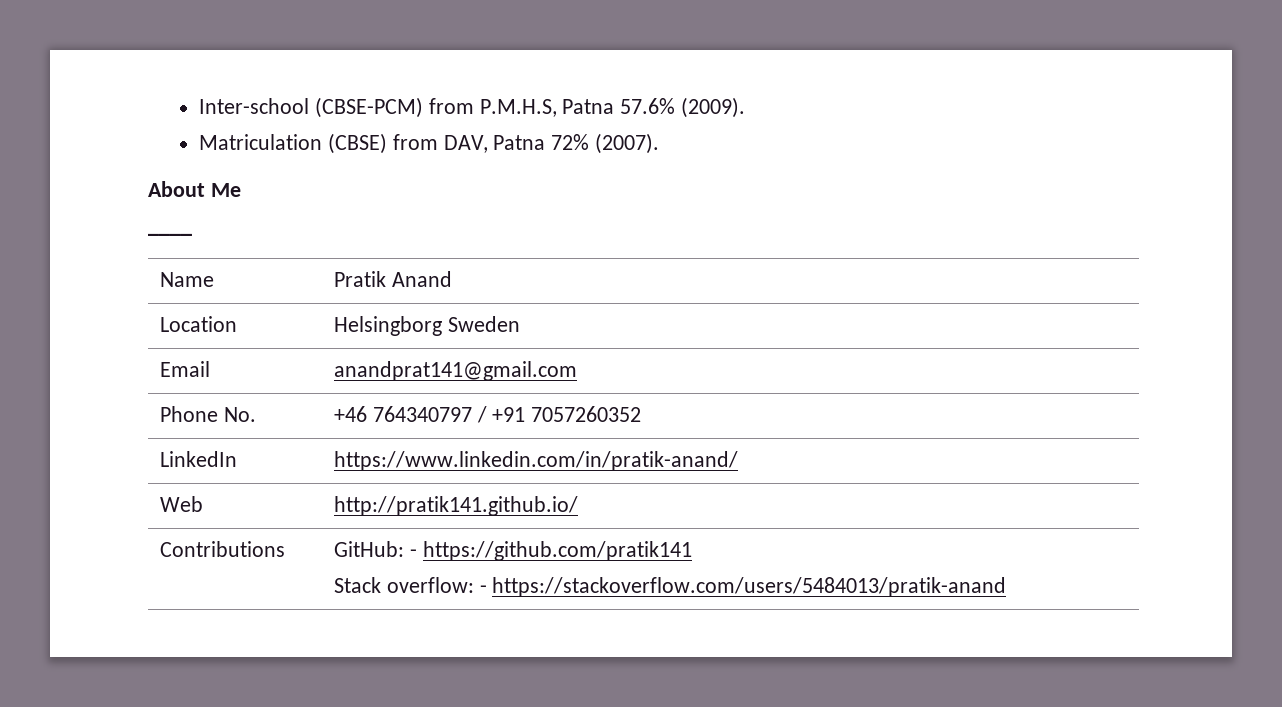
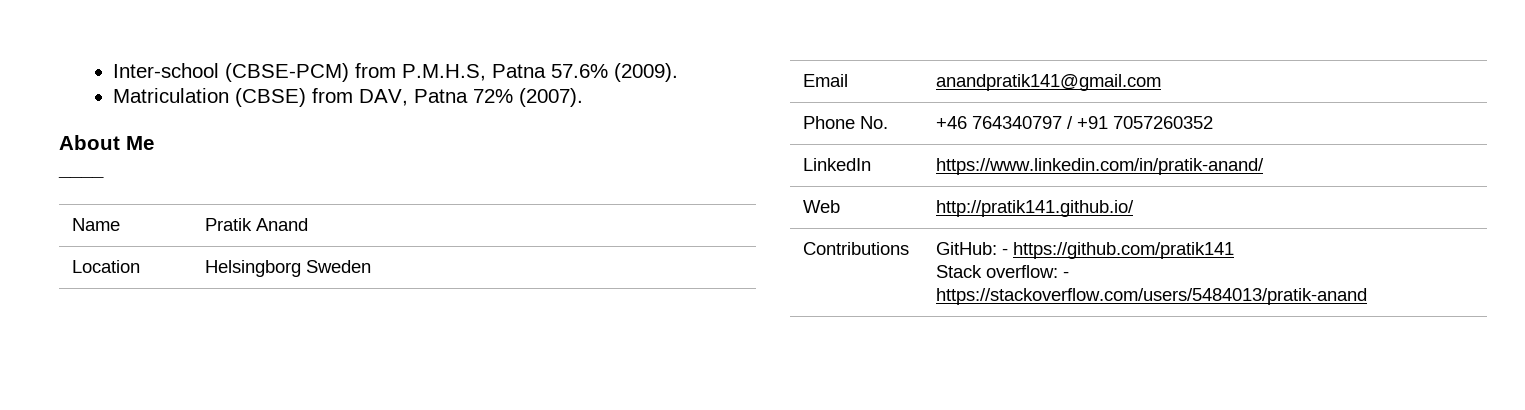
[334,361,578,381] anandprat141@gmail.com -> [936,74,1162,91] anandpratik141@gmail.com

